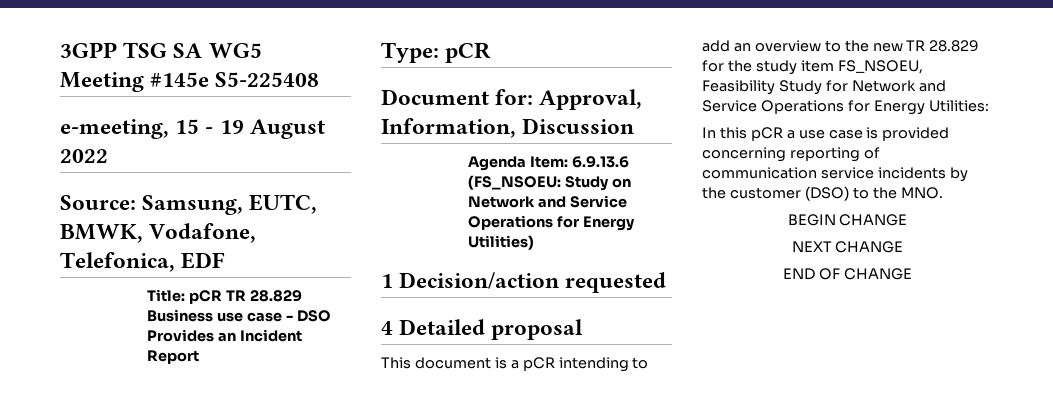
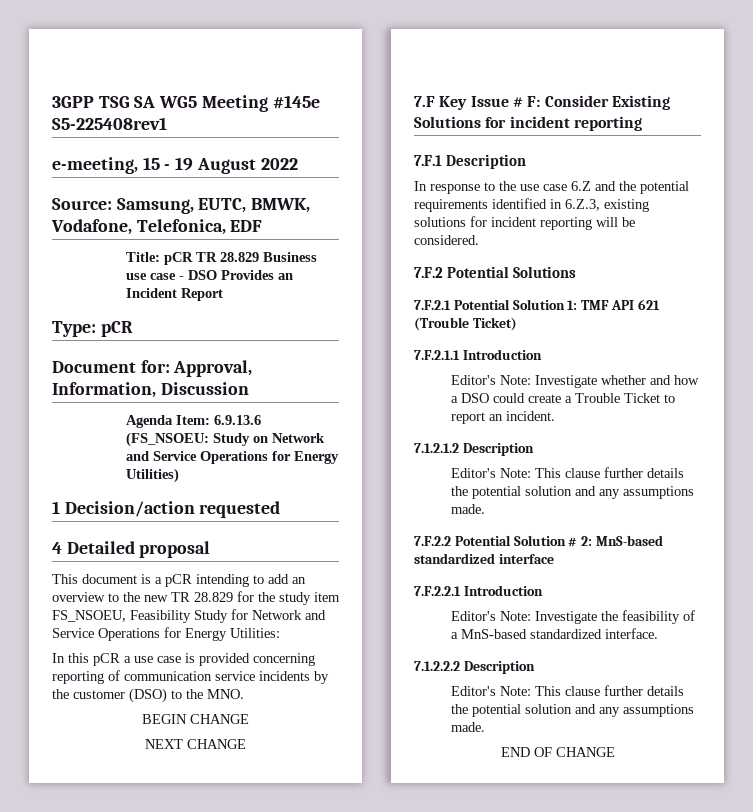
[215,72,320,87] S5-225408 -> [52,117,167,130] S5-225408rev1
(904, 247) none -> [414,95,670,110] [414,116,642,131] [414,154,527,169] [414,181,689,194] [414,198,649,212] [414,216,635,230] [414,235,479,245] [414,266,577,278] [414,299,660,310] [414,317,517,331] [414,349,542,360] [450,375,699,388] [450,393,675,403] [450,411,555,424] [414,443,534,456] [450,467,684,478] [450,486,694,499] [450,504,485,514] [414,535,663,547] [414,553,554,564] [414,585,543,596] [450,610,695,624] [450,628,658,639] [414,661,535,674] [450,685,684,696] [450,704,694,717] [450,722,485,732] // 7.F Key Issue # F: Consider Existing Solutions for incident reporting // 7.F.1 Description // In response to the use case 6.Z and the potential requirements identified in 6.Z.3, existing solutions for incident reporting will be considered. // 7.F.2 Potential Solutions // 7.F.2.1 Potential Solution 1: TMF API 621 (Trouble Ticket) // 7.F.2.1.1 Introduction // Editor's Note: Investigate whether and how a DSO could create a Trouble Ticket to report an incident. // 7.1.2.1.2 Description // Editor's Note: This clause further details the potential solution and any assumptions made. // 7.F.2.2 Potential Solution # 2: MnS-based standardized interface // 7.F.2.2.1 Introduction // Editor's Note: Investigate the feasibility of a MnS-based standardized interface. // 7.1.2.2.2 Description // Editor's Note: This clause further details the potential solution and any assumptions made.

